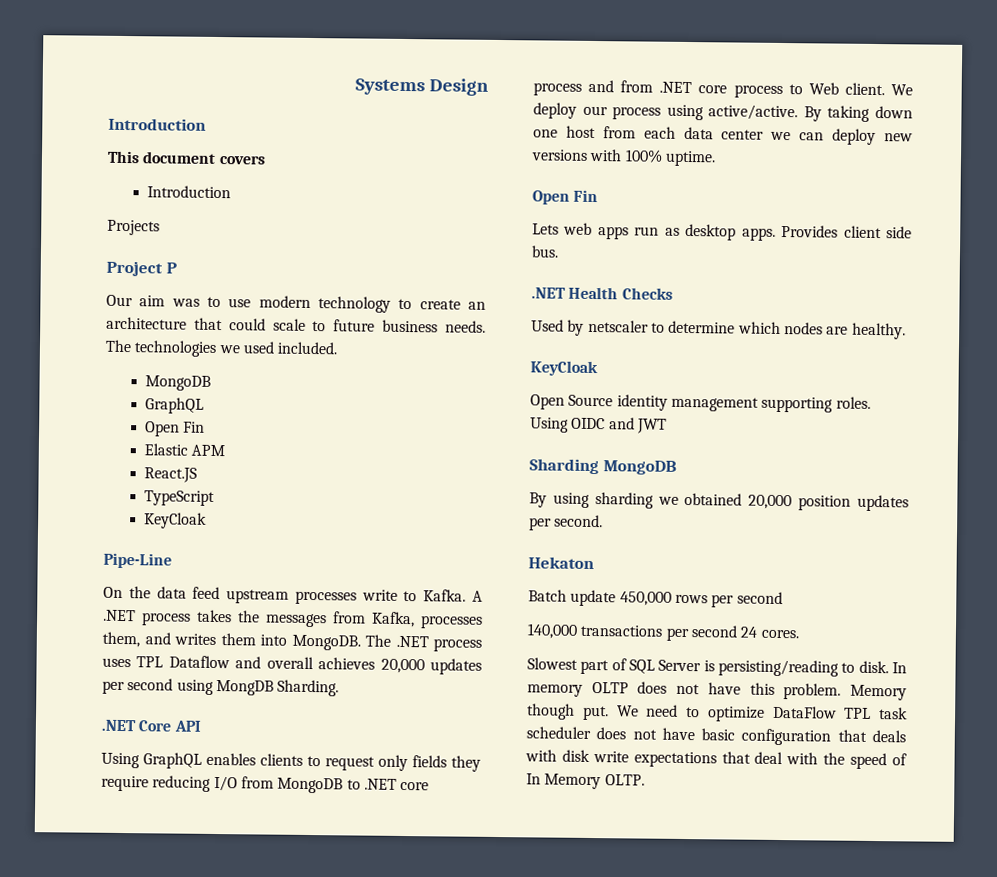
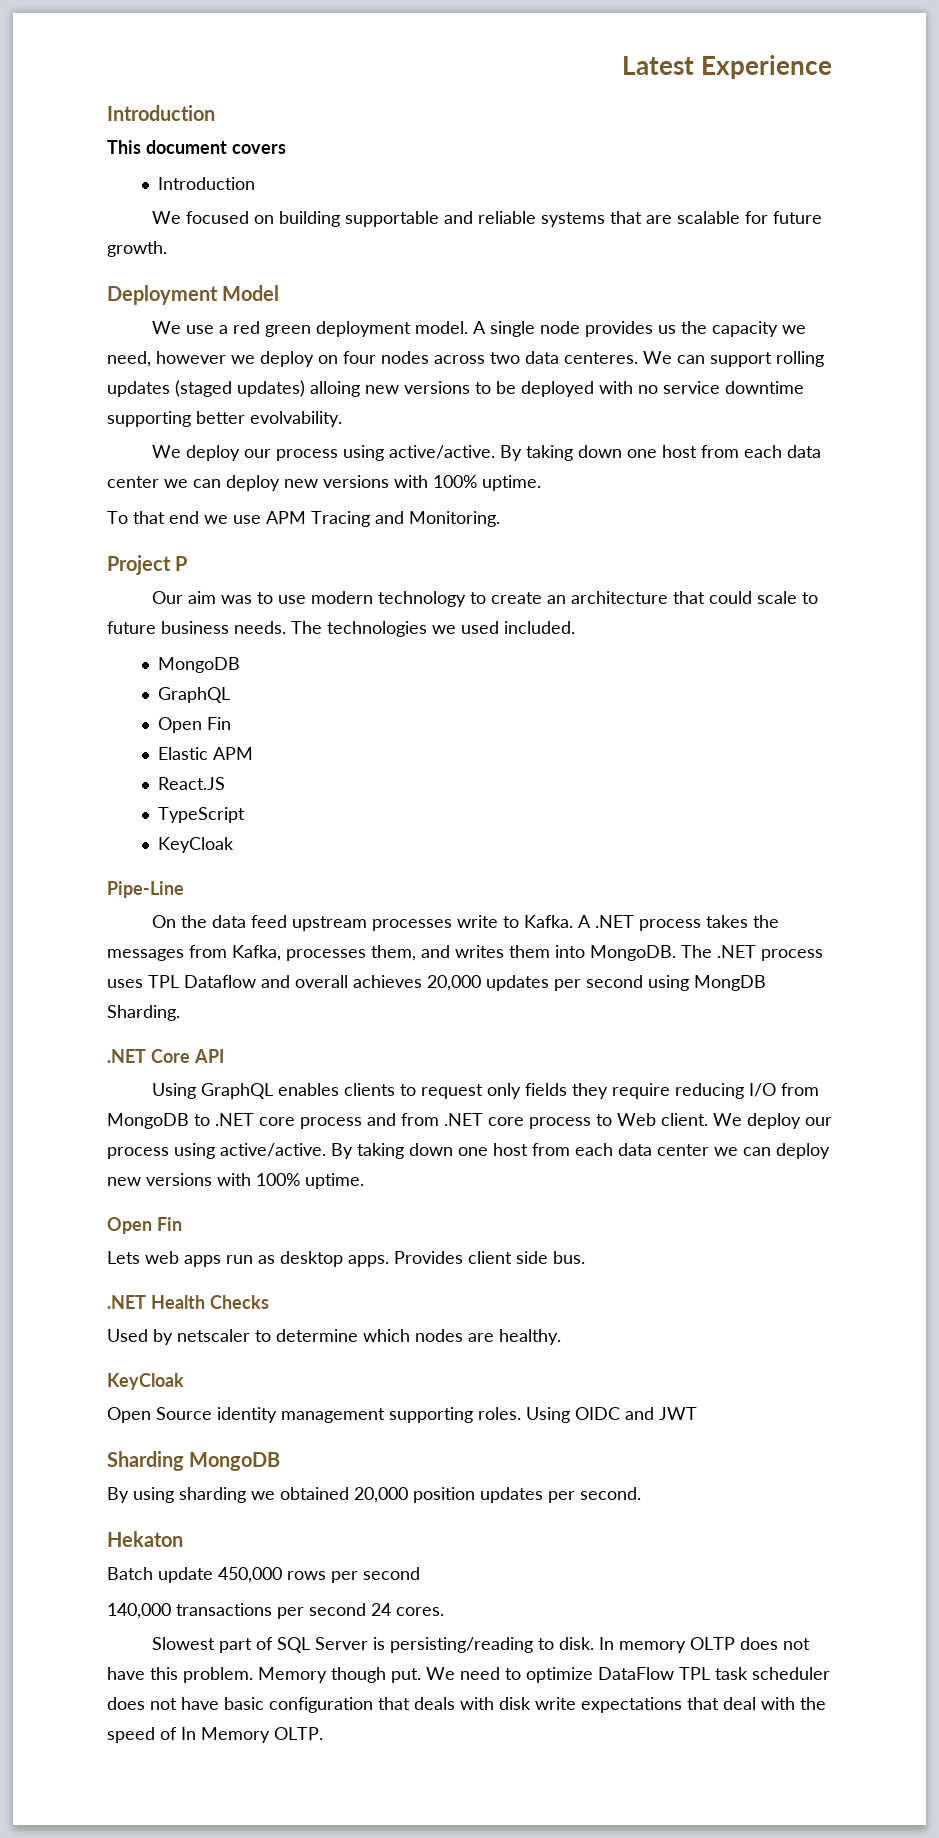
[355,78,489,96] Systems Design -> [622,55,832,79] Latest Experience
[107,219,160,236] Projects -> [151,211,822,227] [107,241,167,257] [107,285,280,305] [151,321,806,337] [107,351,824,367] [107,380,804,397] [107,411,342,427] [151,445,821,461] [107,475,541,491] [107,511,500,527] We focused on building supportable and reliable systems that are scalable for future growth. // Deployment Model // We use a red green deployment model. A single node provides us the capacity we need, however we deploy on four nodes across two data centeres. We can support rolling updates (staged updates) alloing new versions to be deployed with no service downtime supporting better evolvability. // We deploy our process using active/active. By taking down one host from each data center we can deploy new versions with 100% uptime. // To that end we use APM Tracing and Monitoring.

